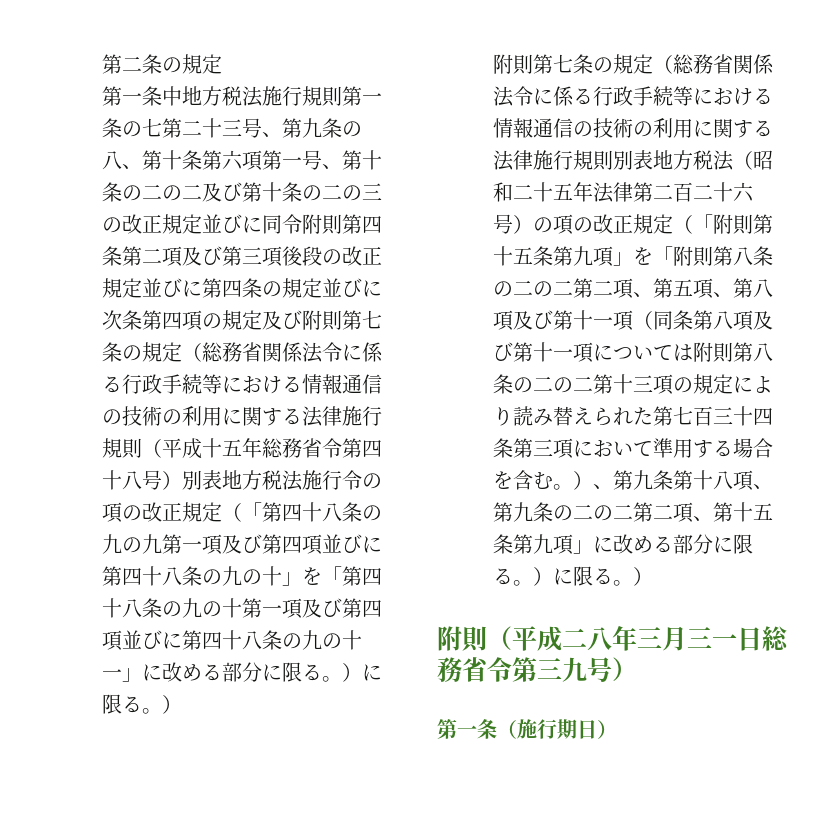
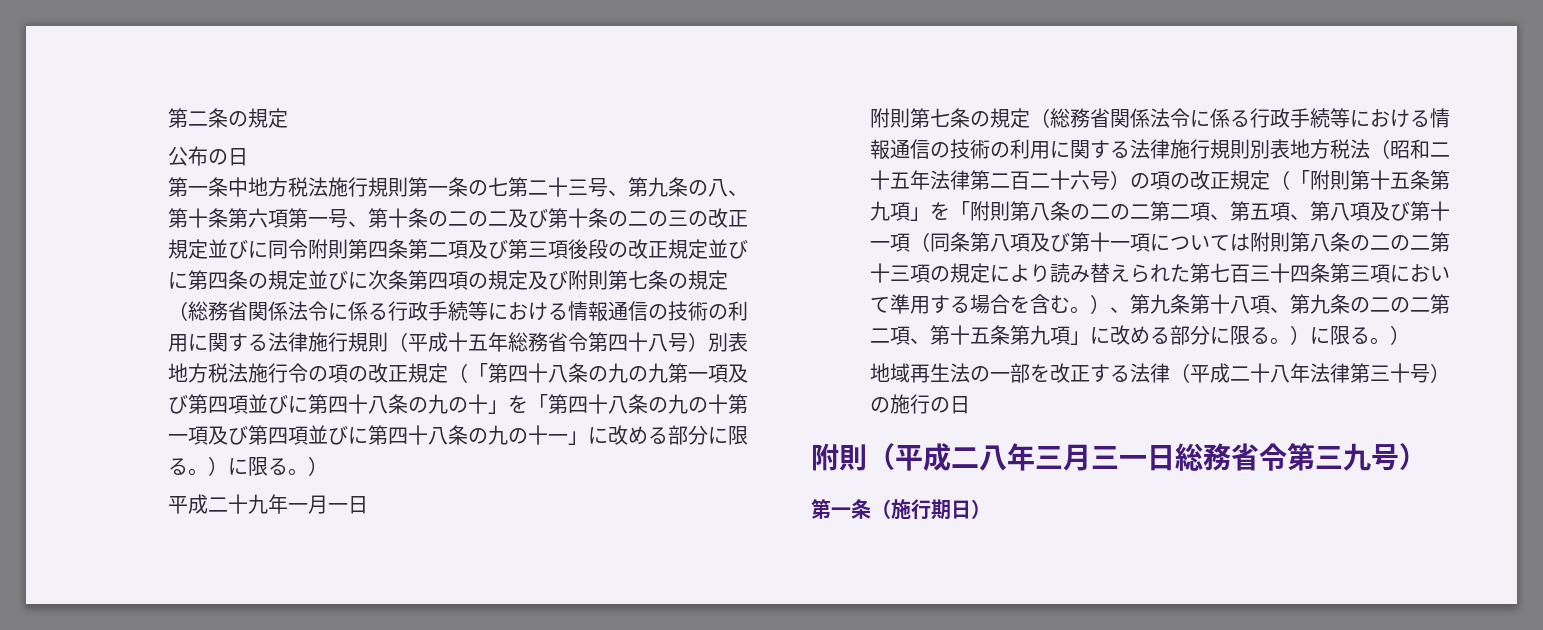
(222, 64) none -> [167,146,248,166] // 公布の日
(182, 704) none -> [167,494,368,514] // 平成二十九年一月一日
(653, 576) none -> [869,363,1450,383] [869,394,970,414] // 地域再生法の一部を改正する法律（平成二十八年法律第三十号）の施行の日

